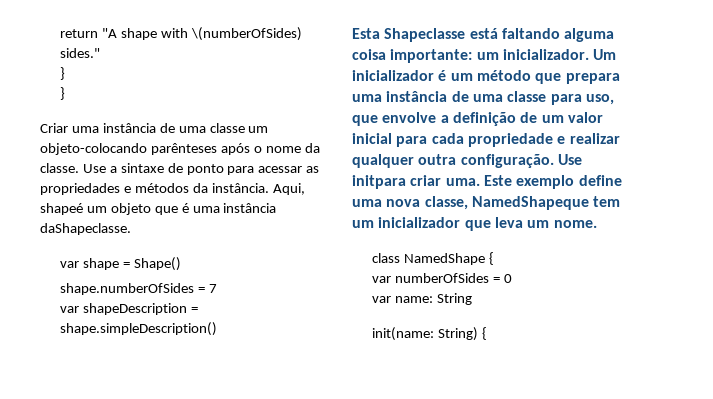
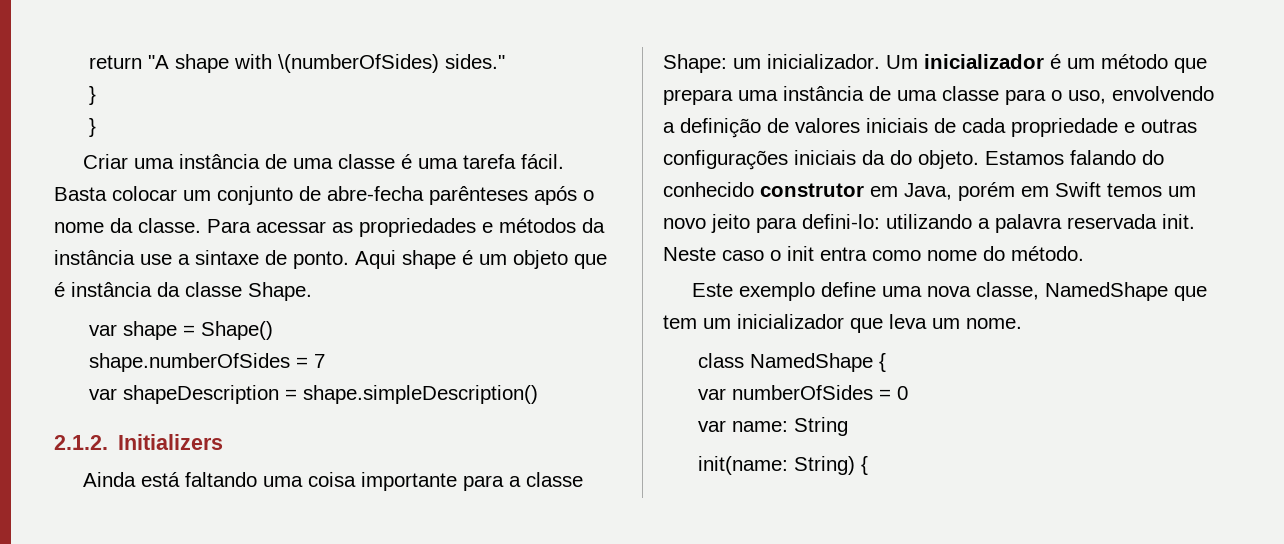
[248,126,269,133] [40,143,147,155] um objeto-colocando -> [400,154,564,169] [54,186,424,205] é uma tarefa fácil. Basta colocar um conjunto de abre-fecha
[82,163,255,175] Use a sintaxe de ponto para -> [207,219,251,233] Para
[211,183,305,195] [40,203,277,215] [40,223,131,235] instância. Aqui, shapeé um objeto que é uma instância daShapeclasse. -> [54,250,607,269] [54,282,312,301] instância use a sintaxe de ponto. Aqui shape é um objeto que é instância da classe Shape.
[352,28,615,42] [352,49,473,63] Esta Shapeclasse está faltando alguma coisa importante: -> [54,434,224,450] [82,472,583,491] [663,54,727,73] 2.1.2. Initializers // Ainda está faltando uma coisa importante para a classe Shape:
[585,94,614,105] [352,112,603,126] [352,133,620,147] [352,154,582,168] [352,175,480,189] uso, que envolve a definição de um valor inicial para cada propriedade e realizar qualquer outra configuração. Use initpara criar uma. -> [1051,86,1214,104] [663,118,1197,138] [663,150,1164,170] [663,182,1196,201] [663,214,1195,233] [663,246,1084,261] o uso, envolvendo a definição de valores iniciais de cada propriedade e outras configurações iniciais da do objeto. Estamos falando do conhecido construtor em Java, porém em Swift temos um novo jeito para defini-lo: utilizando a palavra reservada init. Neste caso o init entra como nome do método. //
[471,196,589,210] NamedShapeque -> [1044,282,1207,301] NamedShape que

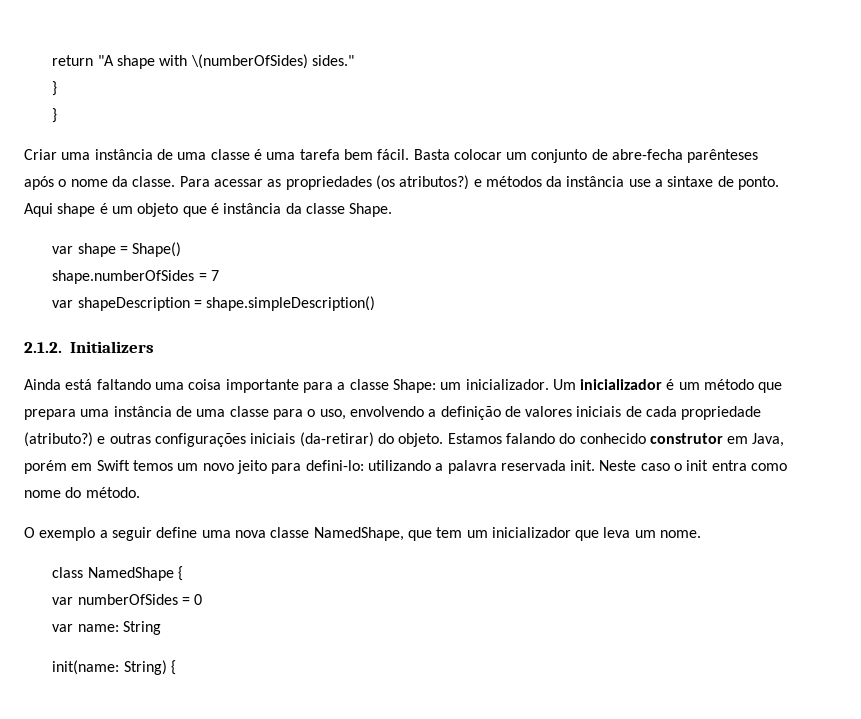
(516, 161) none -> [343,149,373,160] bem
(476, 227) none -> [375,175,470,190] (os atributos?)
(1118, 127) none -> [24,432,93,447] (atributo?)
[862,150,885,165] da -> [299,432,374,447] (da-retirar)
[691,282,815,301] Este exemplo -> [24,527,152,541] O exemplo a seguir
[975,282,1168,301] classe, NamedShape -> [270,527,404,541] classe NamedShape,

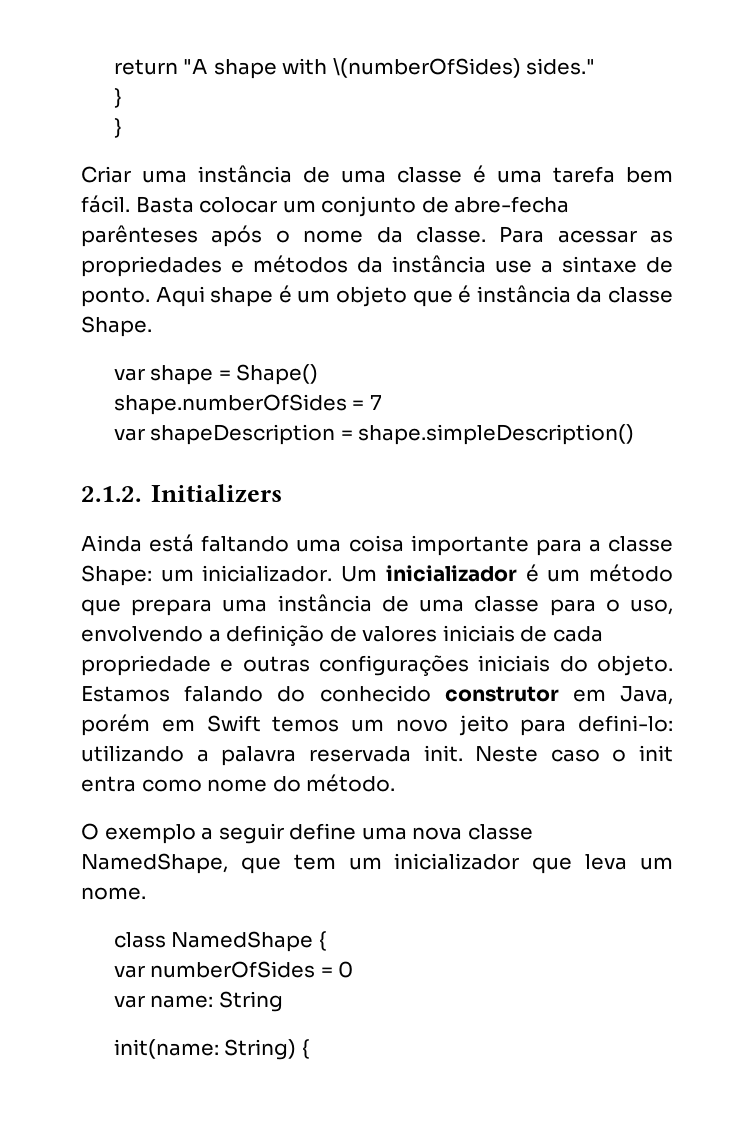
[375,175,470,190] (os atributos?) -> (222, 266) none
[24,432,93,447] (atributo?) -> (211, 665) none
[299,432,374,447] (da-retirar) -> (551, 663) none

